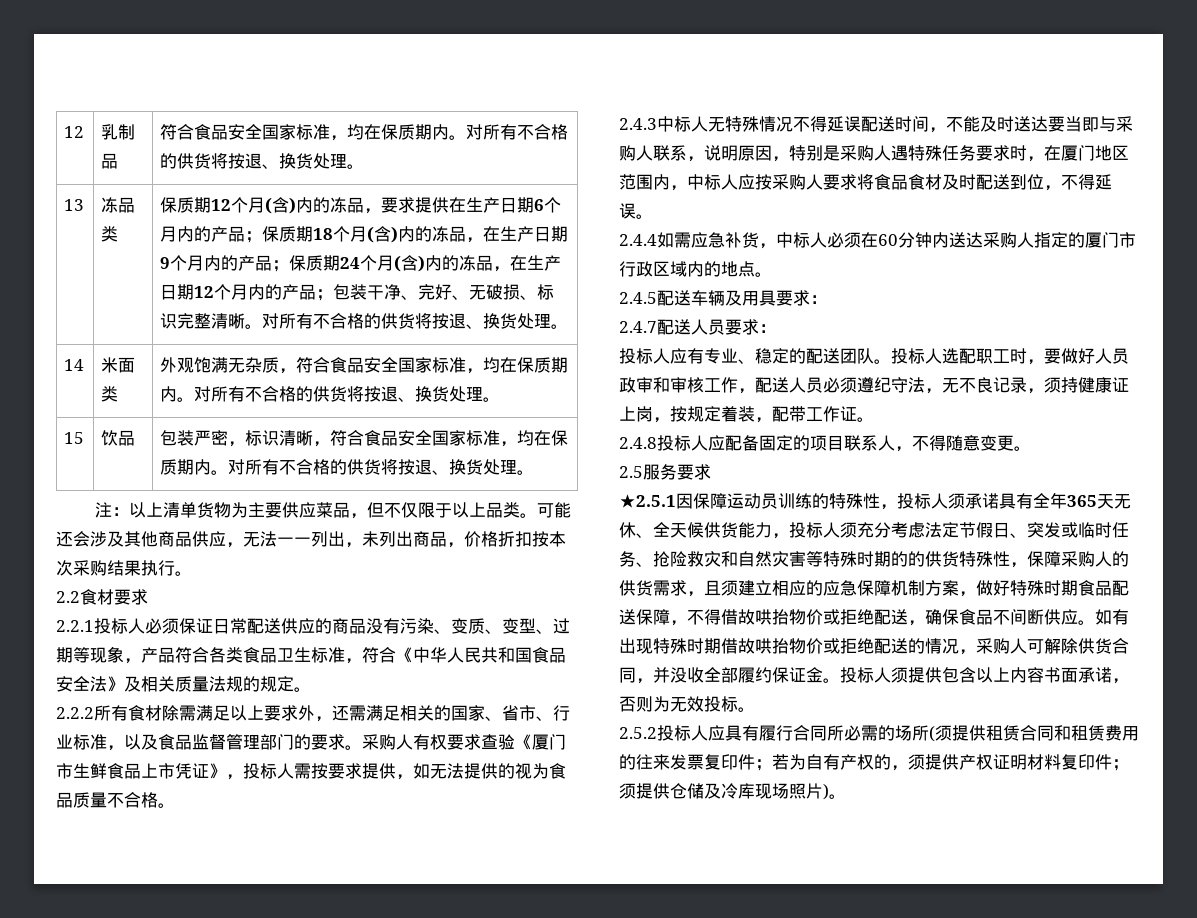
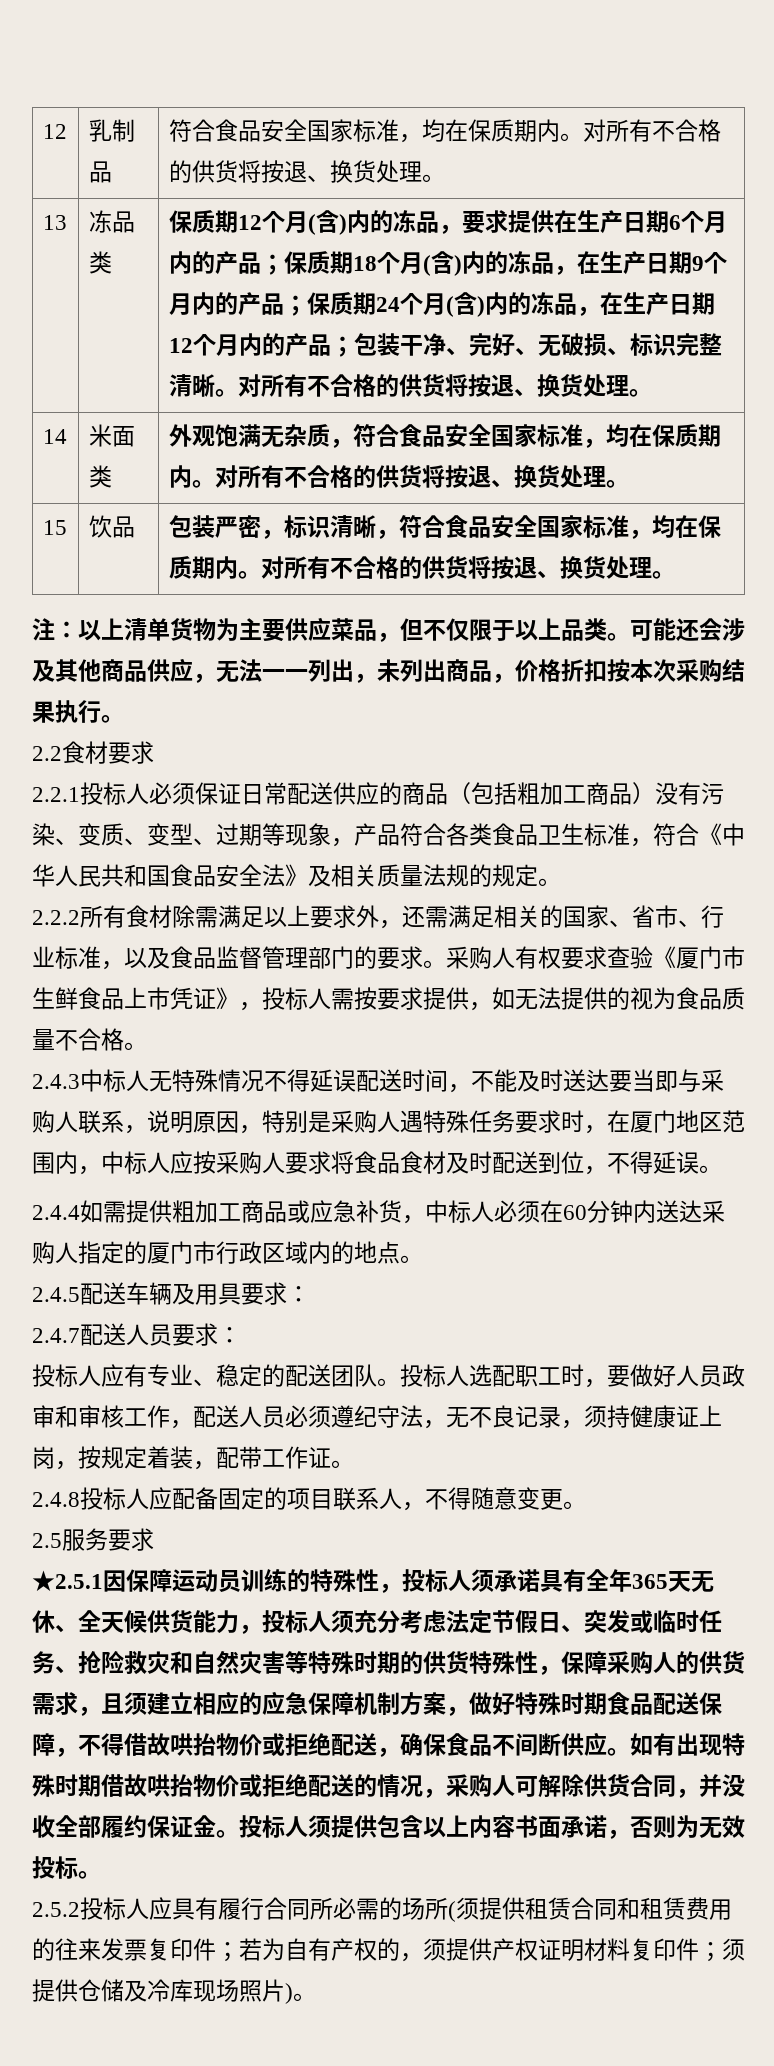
(366, 626) none -> [448,782,655,805] （包括粗加工商品）
(691, 240) none -> [126,1200,310,1223] 提供粗加工商品或
[908,551,925,567] 的 -> (423, 1662) none

